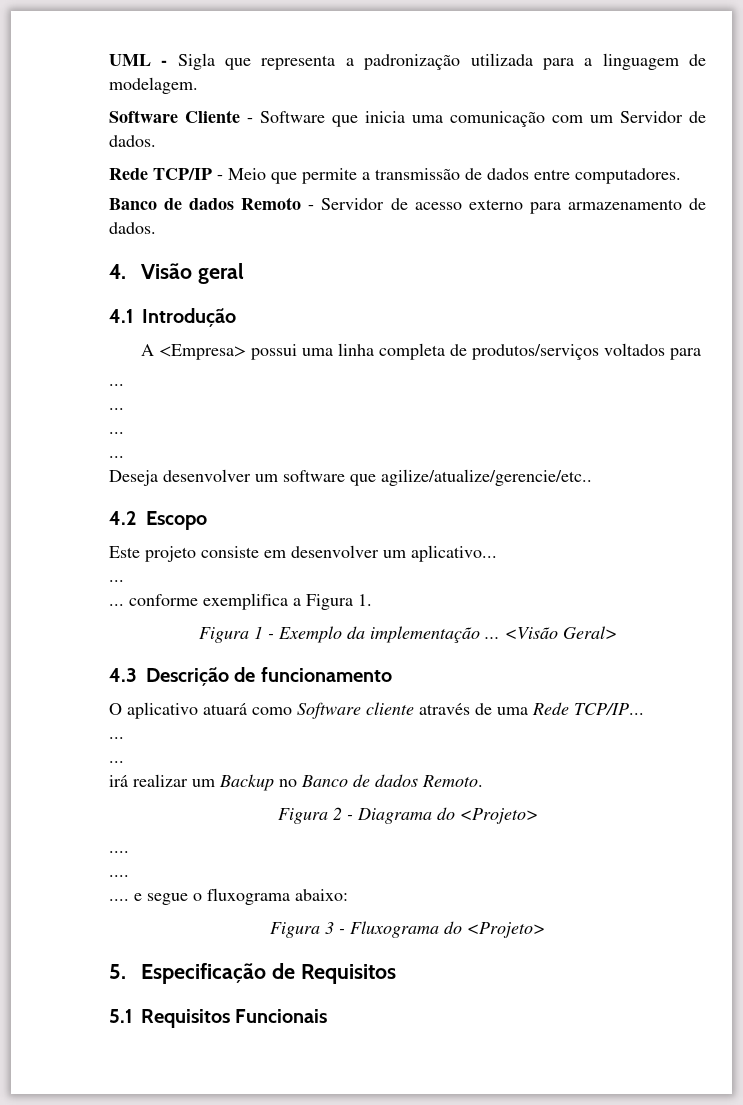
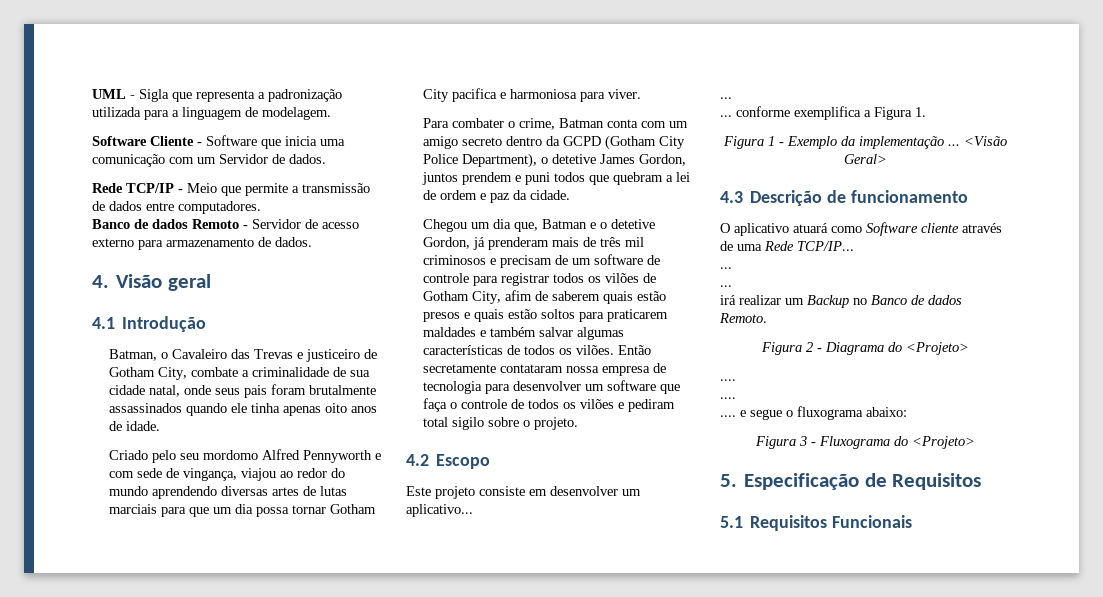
[140,343,701,360] [109,384,124,386] [109,408,124,410] [109,432,124,434] [109,456,124,458] [109,469,592,486] A <Empresa> possui uma linha completa de produtos/serviços voltados para // ... // ... // ... // ... // Deseja desenvolver um software que agilize/atualize/gerencie/etc.. -> [109,349,378,362] [109,367,371,380] [109,384,377,398] [109,403,378,416] [109,421,161,431] [109,449,382,463] [109,468,346,481] [109,486,348,499] [109,504,377,517] [423,88,642,102] [423,118,689,130] [423,135,686,150] [423,153,687,168] [422,172,691,185] [423,190,571,203] [423,219,656,232] [423,237,645,250] [423,254,661,268] [423,273,657,286] [423,290,667,304] [423,309,669,322] [423,327,625,340] [423,345,652,355] [423,363,667,376] [423,380,681,394] [423,398,676,412] [423,417,579,430] Batman, o Cavaleiro das Trevas e justiceiro de Gotham City, combate a criminalidade de sua cidade natal, onde seus pais foram brutalmente assassinados quando ele tinha apenas oito anos de idade. // Criado pelo seu mordomo Alfred Pennyworth e com sede de vingança, viajou ao redor do mundo aprendendo diversas artes de lutas marciais para que um dia possa tornar Gotham City pacifica e harmoniosa para viver. // Para combater o crime, Batman conta com um amigo secreto dentro da GCPD (Gotham City Police Department), o detetive James Gordon, juntos prendem e puni todos que quebram a lei de ordem e paz da cidade. // Chegou um dia que, Batman e o detetive Gordon, já prenderam mais de três mil criminosos e precisam de um software de controle para registrar todos os vilões de Gotham City, afim de saberem quais estão presos e quais estão soltos para praticarem maldades e também salvar algumas características de todos os vilões. Então secretamente contataram nossa empresa de tecnologia para desenvolver um software que faça o controle de todos os vilões e pediram total sigilo sobre o projeto.

